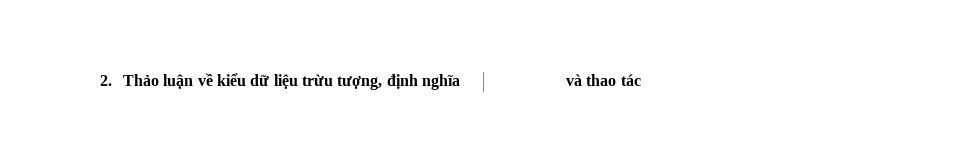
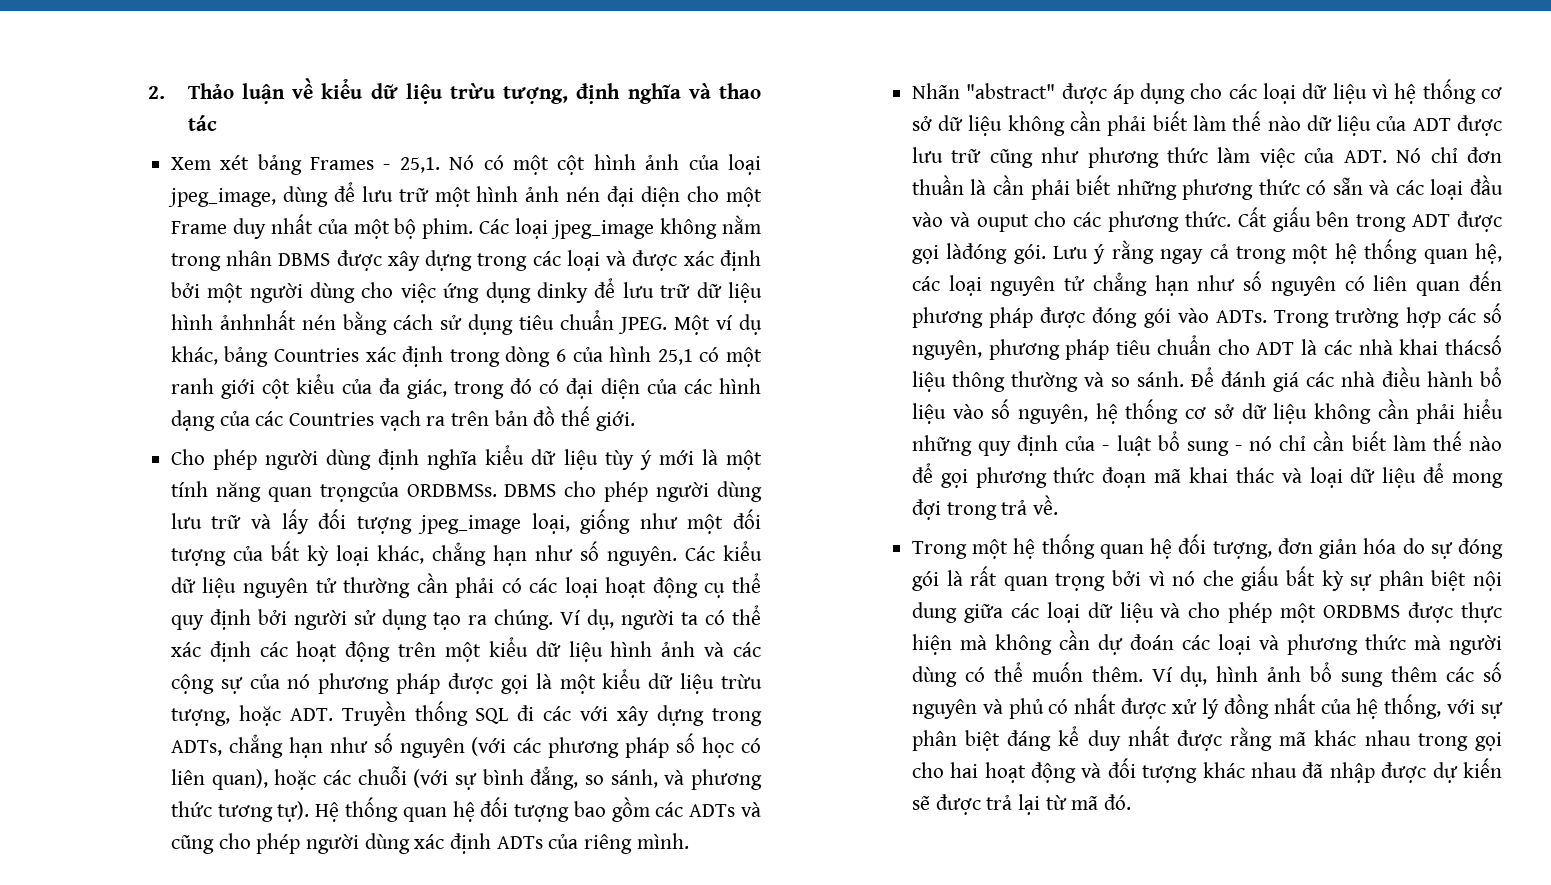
(641, 80) none -> [170,154,762,175] [167,182,762,207] [170,214,761,239] [170,250,762,271] [170,278,763,303] [170,310,763,335] [170,346,763,367] [170,374,761,399] [170,406,635,431] [170,445,762,470] [170,481,762,502] [170,509,761,534] [170,541,763,566] [170,573,762,598] [170,605,762,630] [170,637,762,662] [170,669,763,694] [170,701,762,726] [170,733,761,758] [170,766,762,790] [170,797,761,822] [170,833,689,854] [911,79,1502,104] [911,111,1502,136] [911,147,1502,168] [911,175,1503,200] [911,207,1502,232] [911,239,1502,264] [911,271,1502,296] [911,303,1502,328] [911,335,1502,360] [911,367,1502,392] [911,399,1503,424] [911,431,1503,456] [911,463,1503,488] [911,495,1058,520] [911,534,1503,559] [911,566,1502,591] [911,602,1502,623] [911,630,1502,655] [911,662,1503,687] [911,694,1503,719] [911,726,1502,751] [911,758,1502,783] [911,794,1131,815] // Xem xét bảng Frames - 25,1. Nó có một cột hình ảnh của loại jpeg_image, dùng để lưu trữ một hình ảnh nén đại diện cho một Frame duy nhất của một bộ phim. Các loại jpeg_image không nằm trong nhân DBMS được xây dựng trong các loại và được xác định bởi một người dùng cho việc ứng dụng dinky để lưu trữ dữ liệu hình ảnhnhất nén bằng cách sử dụng tiêu chuẩn JPEG. Một ví dụ khác, bảng Countries xác định trong dòng 6 của hình 25,1 có một ranh giới cột kiểu của đa giác, trong đó có đại diện của các hình dạng của các Countries vạch ra trên bản đồ thế giới. // Cho phép người dùng định nghĩa kiểu dữ liệu tùy ý mới là một tính năng quan trọngcủa ORDBMSs. DBMS cho phép người dùng lưu trữ và lấy đối tượng jpeg_image loại, giống như một đối tượng của bất kỳ loại khác, chẳng hạn như số nguyên. Các kiểu dữ liệu nguyên tử thường cần phải có các loại hoạt động cụ thể quy định bởi người sử dụng tạo ra chúng. Ví dụ, người ta có thể xác định các hoạt động trên một kiểu dữ liệu hình ảnh và các cộng sự của nó phương pháp được gọi là một kiểu dữ liệu trừu tượng, hoặc ADT. Truyền thống SQL đi các với xây dựng trong ADTs, chẳng hạn như số nguyên (với các phương pháp số học có liên quan), hoặc các chuỗi (với sự bình đẳng, so sánh, và phương thức tương tự). Hệ thống quan hệ đối tượng bao gồm các ADTs và cũng cho phép người dùng xác định ADTs của riêng mình. // Nhãn "abstract" được áp dụng cho các loại dữ liệu vì hệ thống cơ sở dữ liệu không cần phải biết làm thế nào dữ liệu của ADT được lưu trữ cũng như phương thức làm việc của ADT. Nó chỉ đơn thuần là cần phải biết những phương thức có sẵn và các loại đầu vào và ouput cho các phương thức. Cất giấu bên trong ADT được gọi làđóng gói. Lưu ý rằng ngay cả trong một hệ thống quan hệ, các loại nguyên tử chẳng hạn như số nguyên có liên quan đến phương pháp được đóng gói vào ADTs. Trong trường hợp các số nguyên, phương pháp tiêu chuẩn cho ADT là các nhà khai thácsố liệu thông thường và so sánh. Để đánh giá các nhà điều hành bổ liệu vào số nguyên, hệ thống cơ sở dữ liệu không cần phải hiểu những quy định của - luật bổ sung - nó chỉ cần biết làm thế nào để gọi phương thức đoạn mã khai thác và loại dữ liệu để mong đợi trong trả về. // Trong một hệ thống quan hệ đối tượng, đơn giản hóa do sự đóng gói là rất quan trọng bởi vì nó che giấu bất kỳ sự phân biệt nội dung giữa các loại dữ liệu và cho phép một ORDBMS được thực hiện mà không cần dự đoán các loại và phương thức mà người dùng có thể muốn thêm. Ví dụ, hình ảnh bổ sung thêm các số nguyên và phủ có nhất được xử lý đồng nhất của hệ thống, với sự phân biệt đáng kể duy nhất được rằng mã khác nhau trong gọi cho hai hoạt động và đối tượng khác nhau đã nhập được dự kiến sẽ được trả lại từ mã đó.

